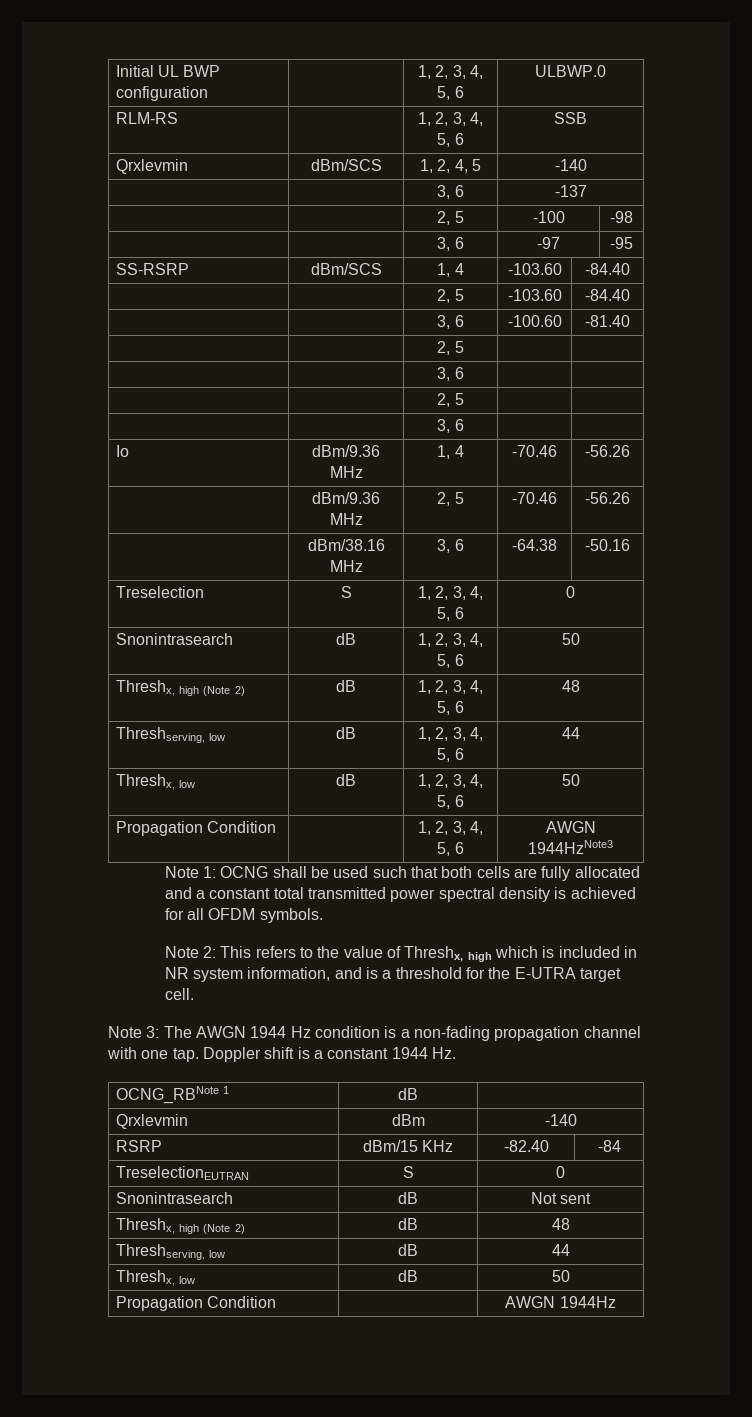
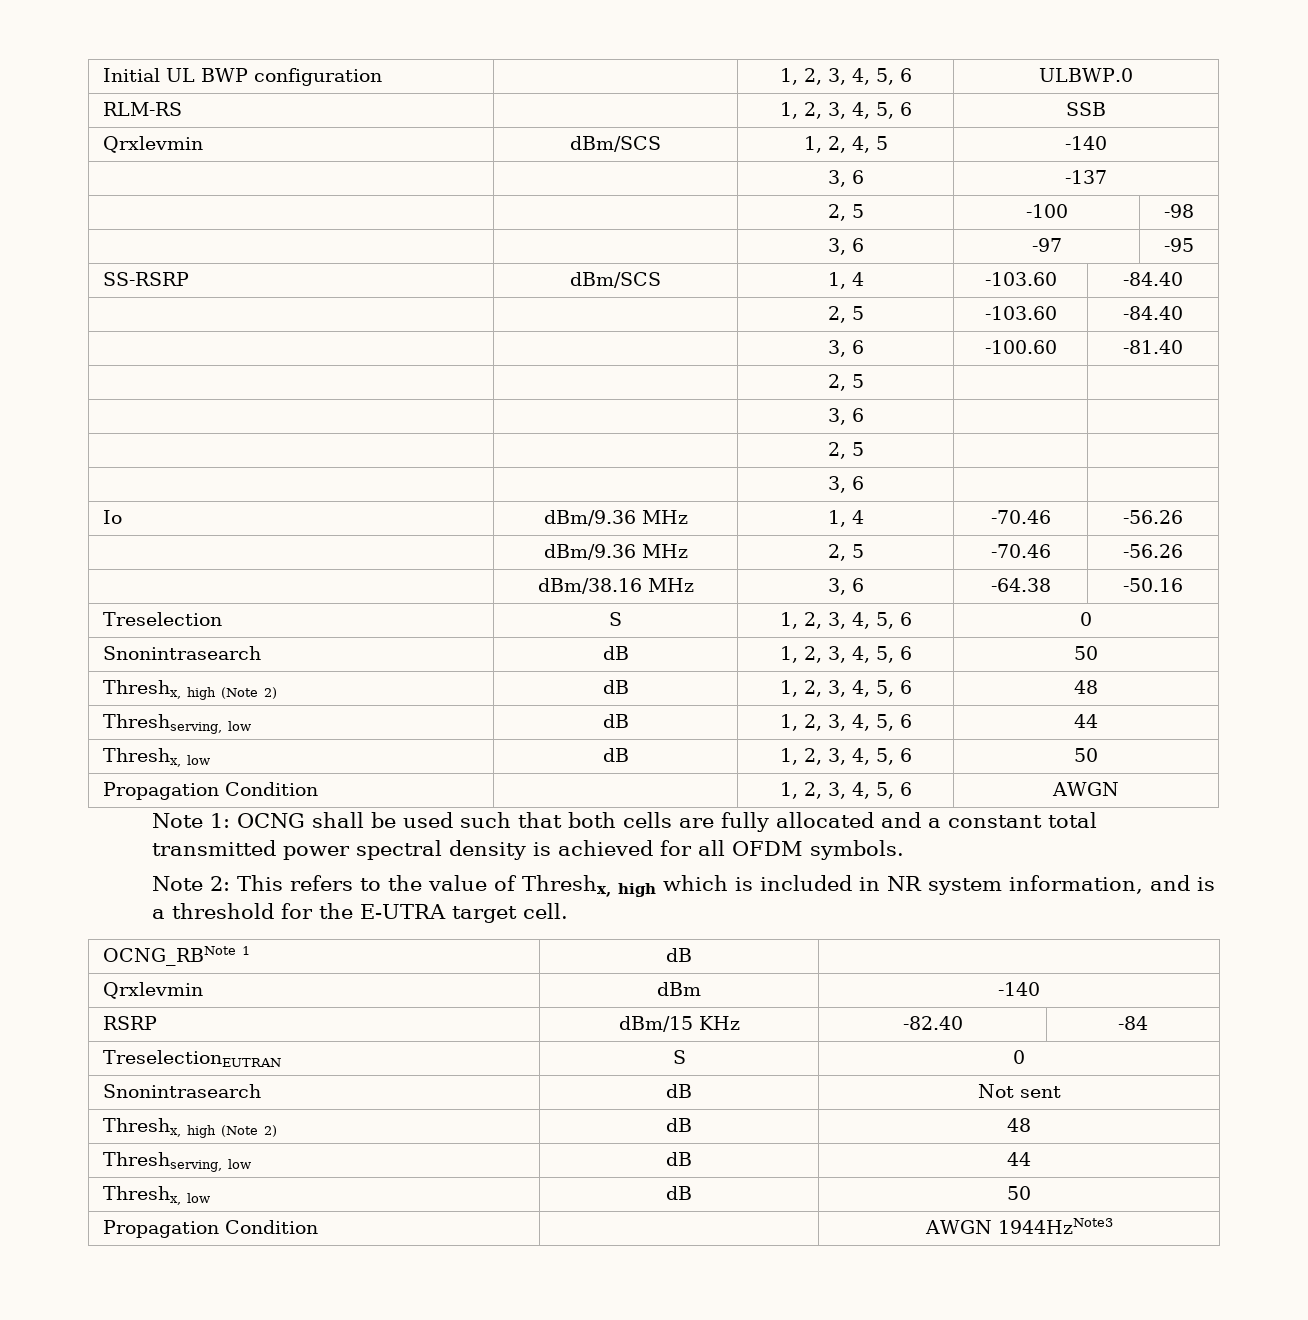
[528,840,613,854] 1944HzNote3 -> (1120, 789) none
[108,1026,641,1041] [107,1047,456,1062] // Note 3: The AWGN 1944 Hz condition is a non-fading propagation channel with one tap. Doppler shift is a constant 1944 Hz. -> (568, 911) none
[559,1296,616,1308] 1944Hz -> [997,1218,1113,1234] 1944HzNote3

